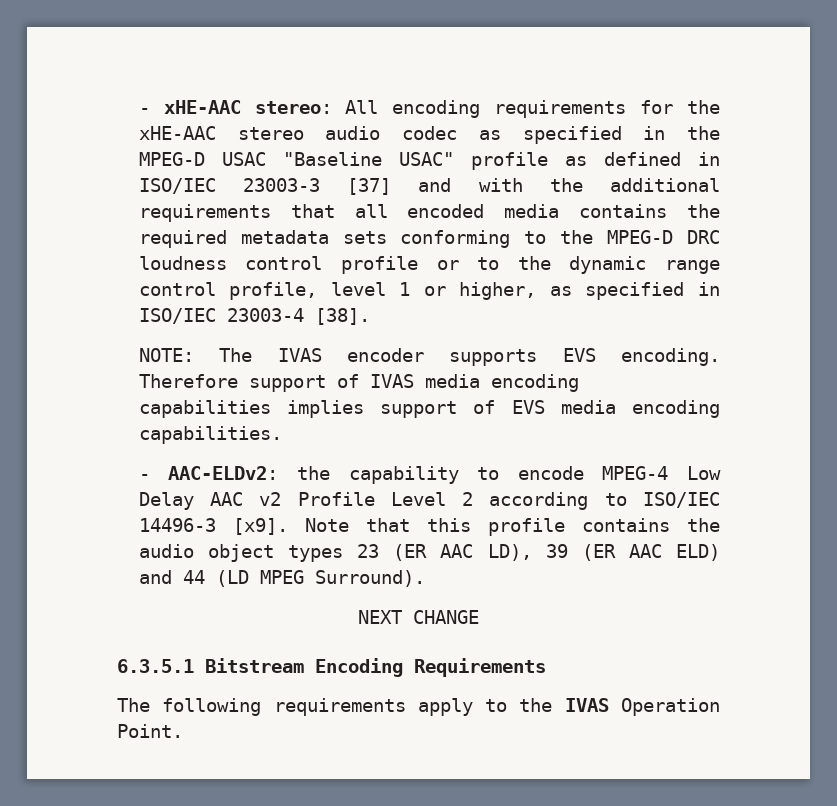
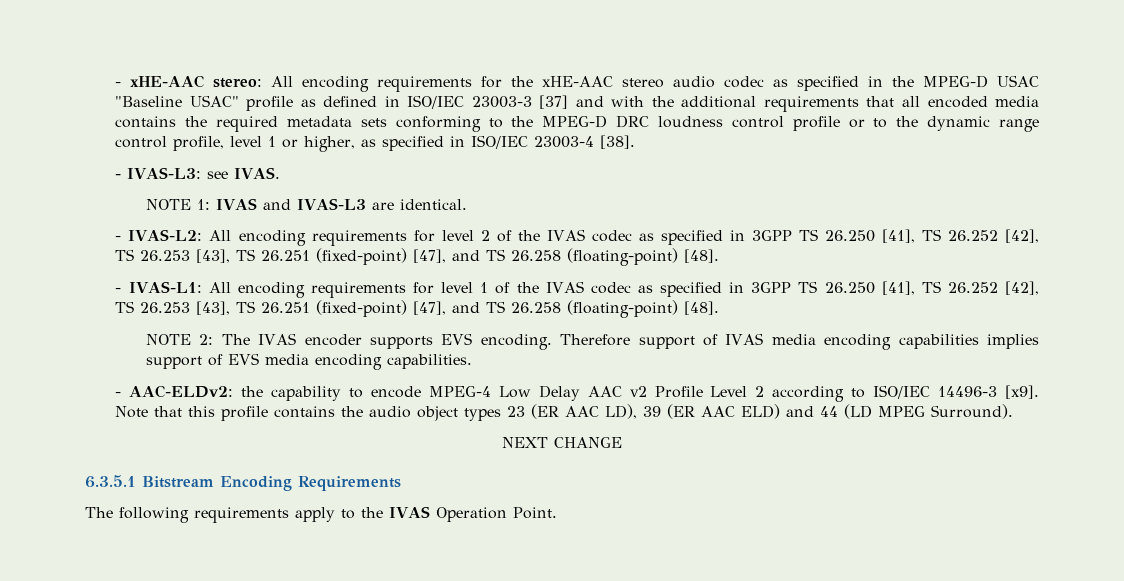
[138,348,194,362] NOTE: -> [115,167,281,179] [145,198,467,210] [115,229,1039,246] [115,248,720,266] [115,281,1039,298] [115,300,720,318] [145,334,214,345] - IVAS-L3: see IVAS. // NOTE 1: IVAS and IVAS-L3 are identical. // - IVAS-L2: All encoding requirements for level 2 of the IVAS codec as specified in 3GPP TS 26.250 [41], TS 26.252 [42], TS 26.253 [43], TS 26.251 (fixed-point) [47], and TS 26.258 (floating-point) [48]. // - IVAS-L1: All encoding requirements for level 1 of the IVAS codec as specified in 3GPP TS 26.250 [41], TS 26.252 [42], TS 26.253 [43], TS 26.251 (fixed-point) [47], and TS 26.258 (floating-point) [48]. // NOTE 2:

